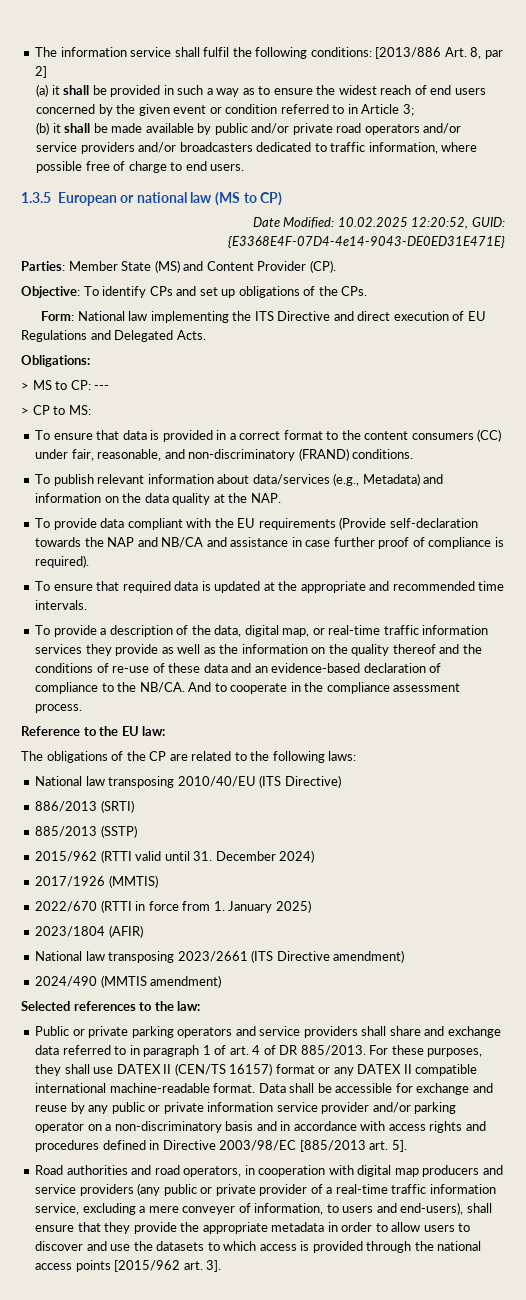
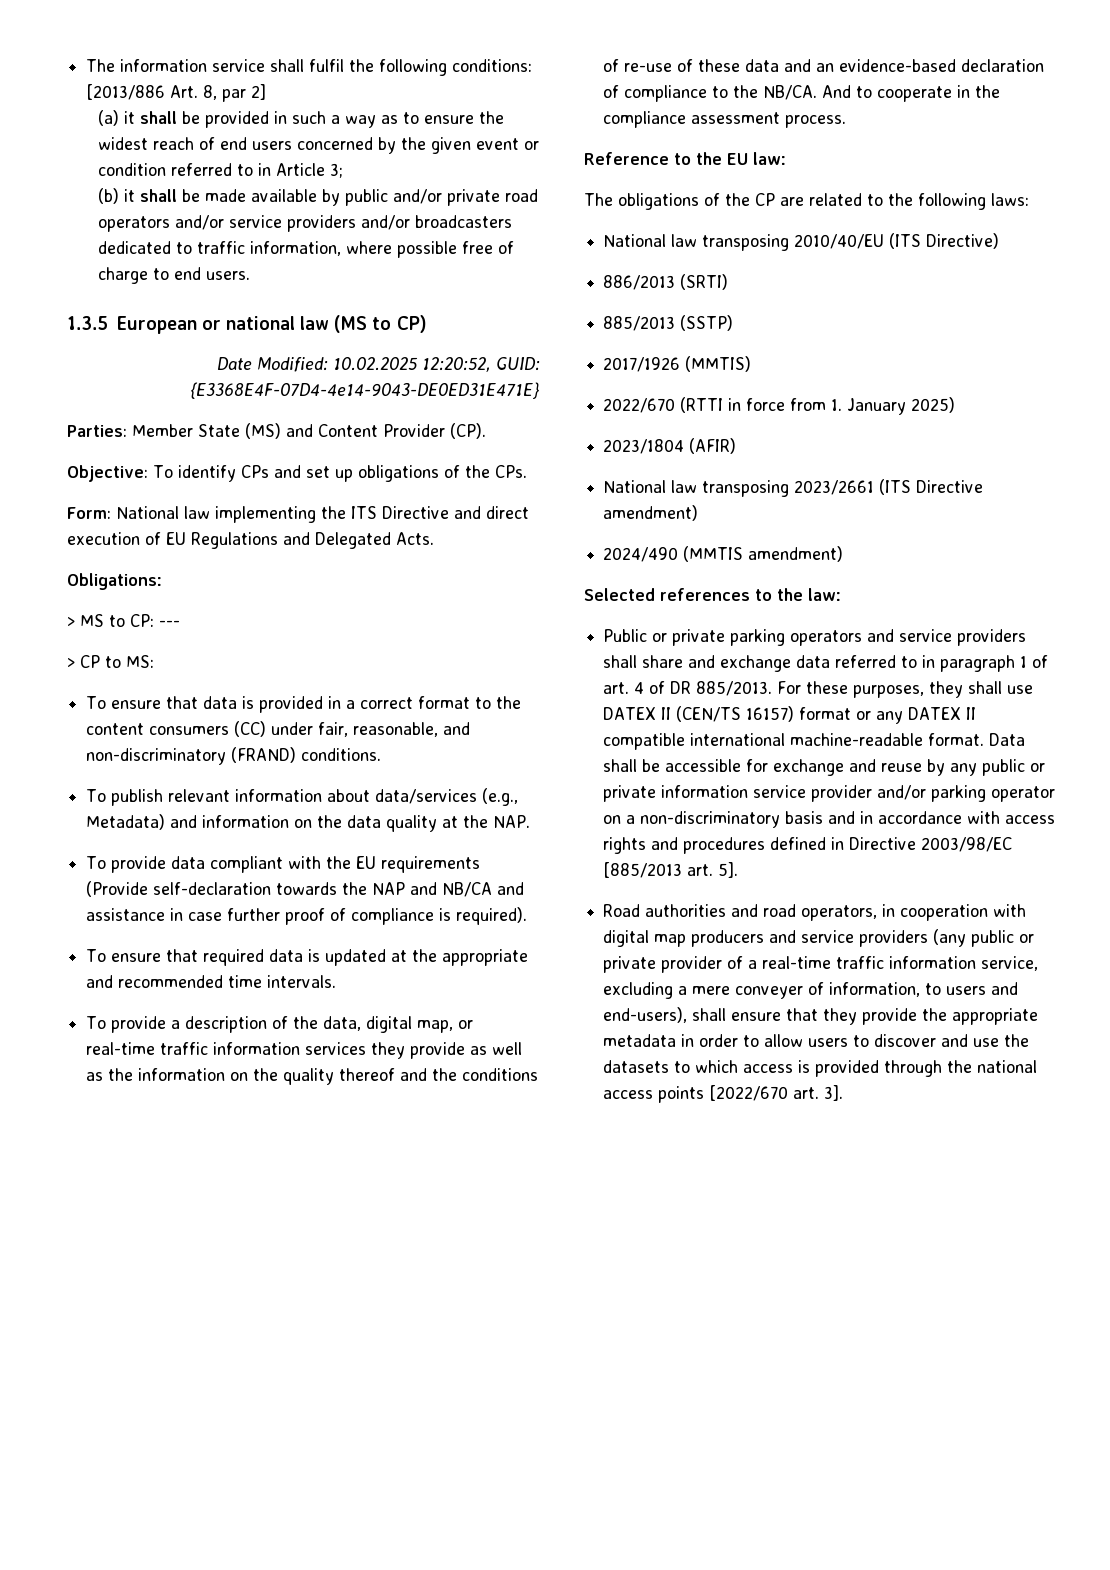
[35,850,315,863] // 2015/962 (RTTI valid until 31. December 2024) -> (734, 323) none
[114,1260,181,1272] [2015/962 -> [709,1085,789,1101] [2022/670

